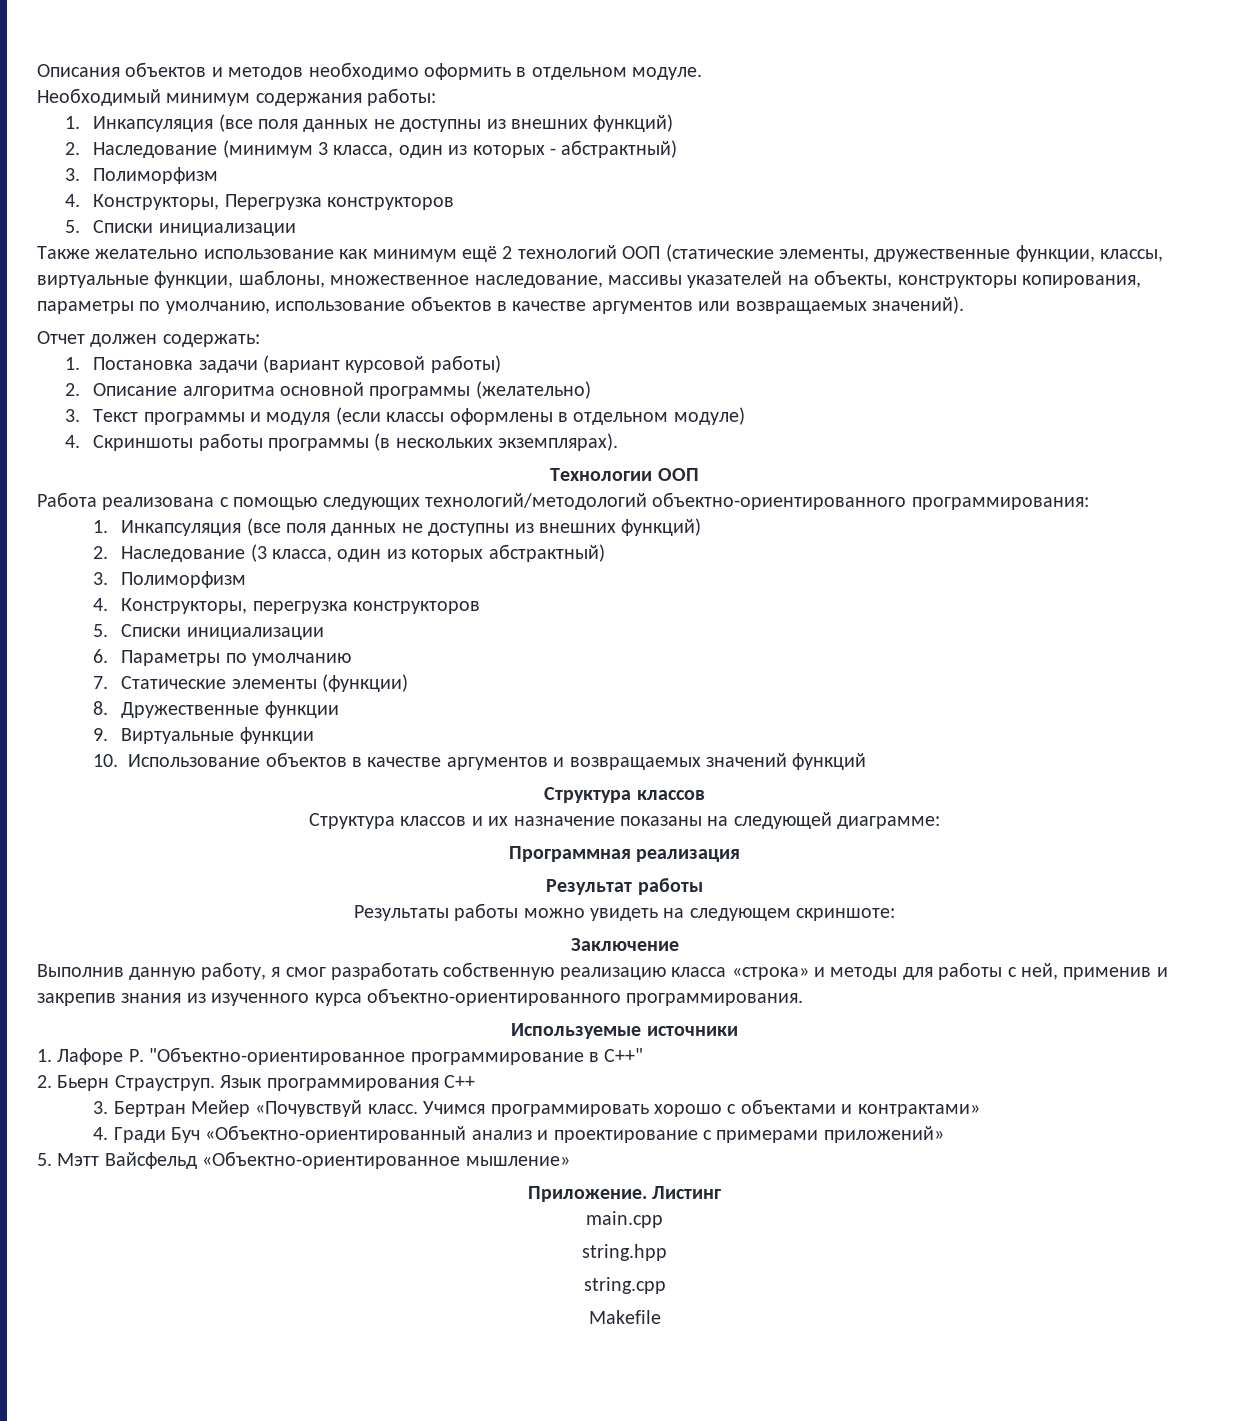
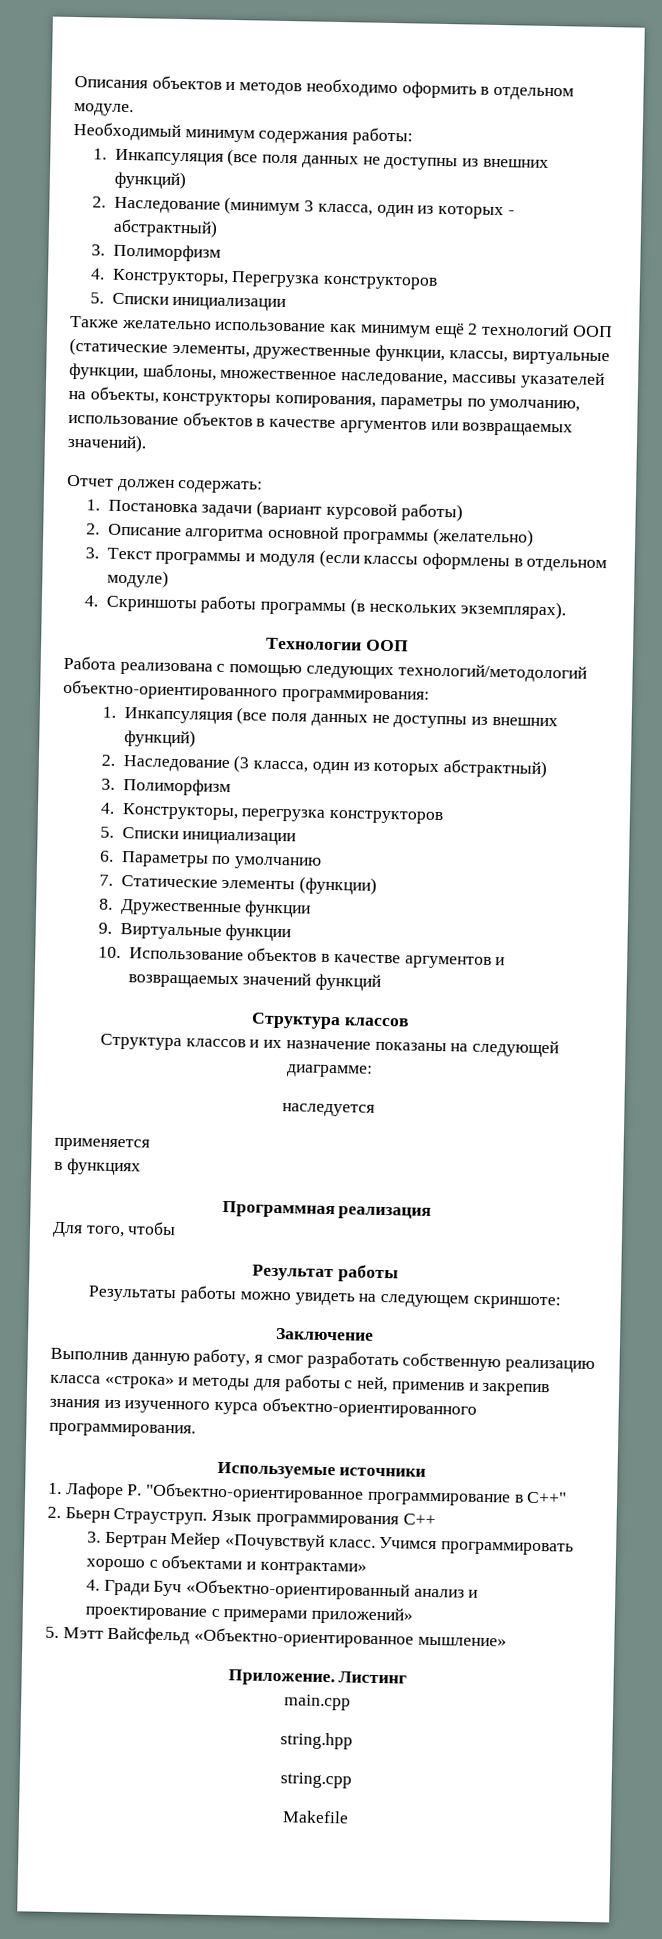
(941, 822) none -> [282,1103,375,1117] [54,1137,150,1152] [54,1158,141,1176] // наследуется // применяется // в функциях
(741, 855) none -> [52,1221,177,1238] // Для того, чтобы

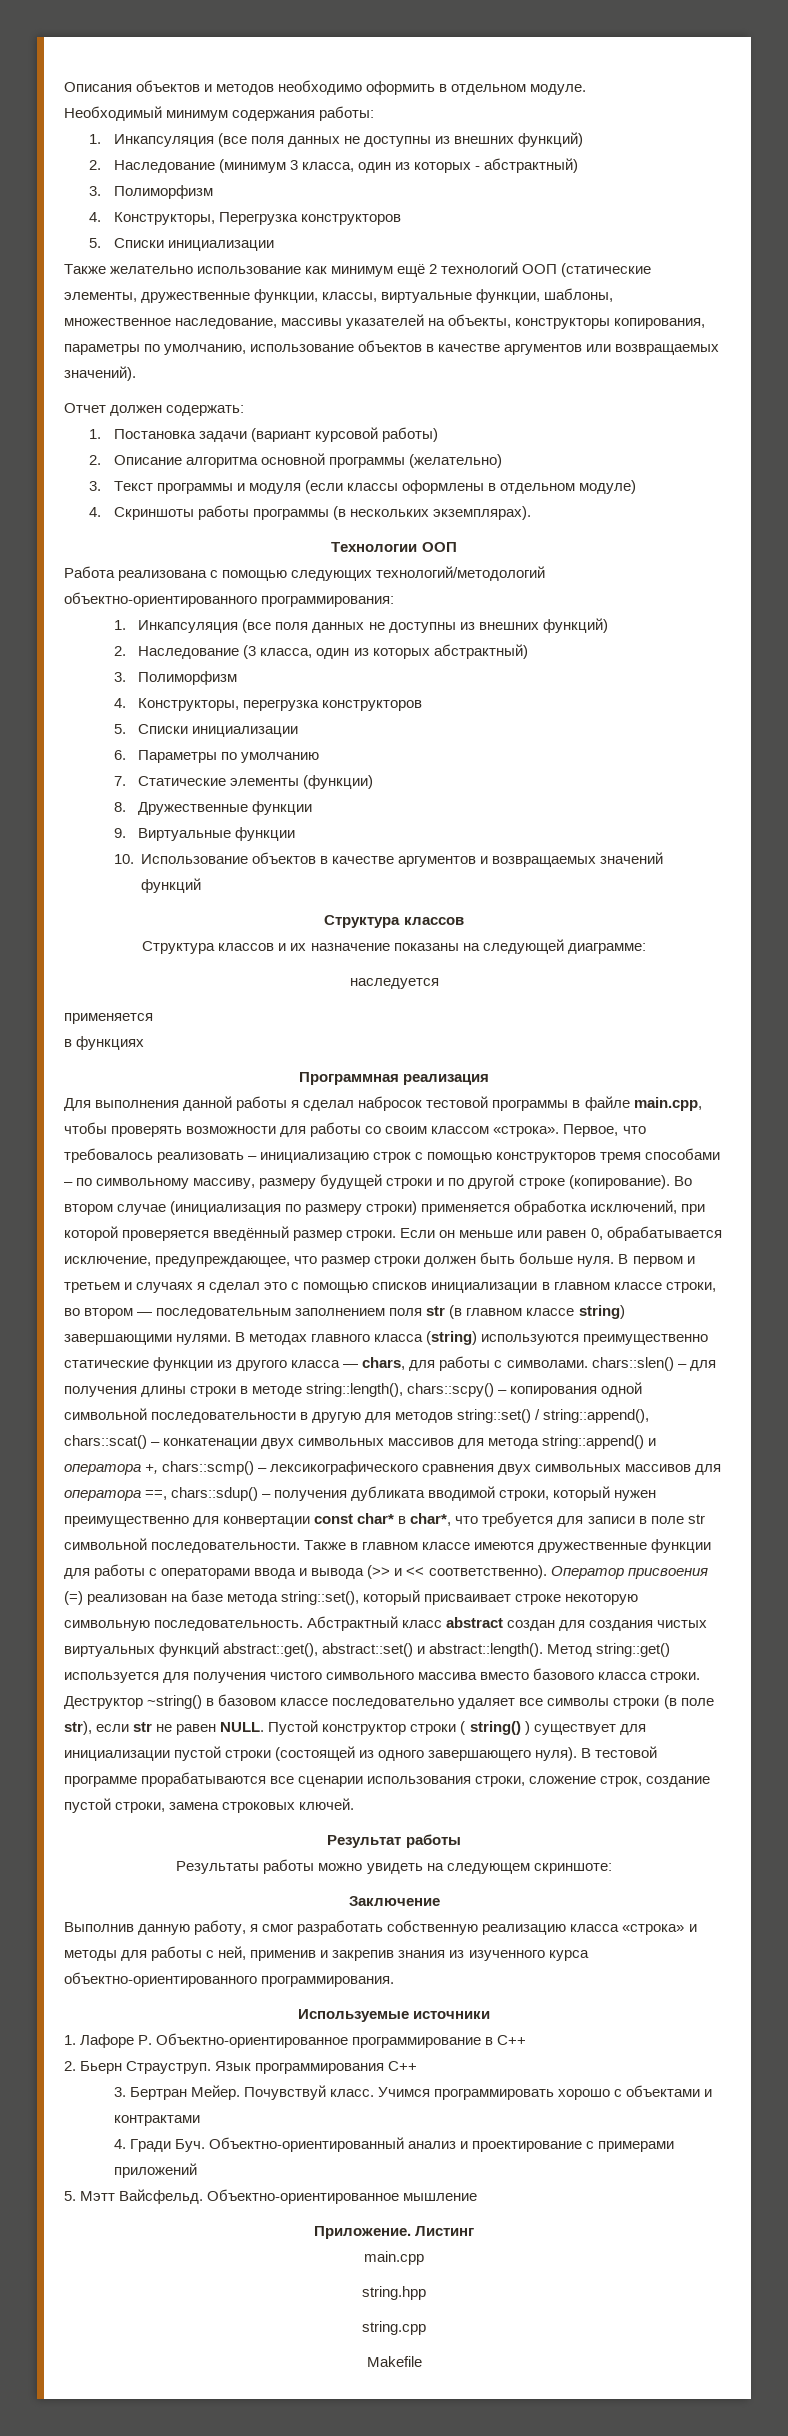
[85,1221,177,1238] того, чтобы -> [95,1096,702,1111] [64,1122,646,1137] [64,1148,721,1163] [64,1174,692,1189] [64,1200,706,1215] [64,1226,722,1241] [64,1252,695,1267] [64,1282,716,1293] [64,1305,625,1319] [64,1331,709,1345] [64,1356,716,1371] [64,1382,643,1397] [64,1408,650,1423] [64,1435,657,1449] [64,1461,722,1475] [64,1486,657,1501] [64,1512,705,1527] [64,1538,712,1553] [64,1564,708,1579] [64,1590,639,1605] [64,1616,708,1631] [64,1642,671,1657] [64,1668,701,1683] [64,1694,714,1709] [64,1720,646,1735] [64,1746,658,1761] [64,1772,711,1787] [64,1798,355,1813] выполнения данной работы я сделал набросок тестовой программы в файле main.cpp, чтобы проверять возможности для работы со своим классом «строка». Первое, что требовалось реализовать – инициализацию строк с помощью конструкторов тремя способами – по символьному массиву, размеру будущей строки и по другой строке (копирование). Во втором случае (инициализация по размеру строки) применяется обработка исключений, при которой проверяется введённый размер строки. Если он меньше или равен 0, обрабатывается исключение, предупреждающее, что размер строки должен быть больше нуля. В первом и третьем и случаях я сделал это с помощью списков инициализации в главном классе строки, во втором — последовательным заполнением поля str (в главном классе string) завершающими нулями. В методах главного класса (string) используются преимущественно статические функции из другого класса — chars, для работы с символами. chars::slen() – для получения длины строки в методе string::length(), chars::scpy() – копирования одной символьной последовательности в другую для методов string::set() / string::append(), chars::scat() – конкатенации двух символьных массивов для метода string::append() и оператора +, chars::scmp() – лексикографического сравнения двух символьных массивов для оператора ==, chars::sdup() – получения дубликата вводимой строки, который нужен преимущественно для конвертации const char* в char*, что требуется для записи в поле str символьной последовательности. Также в главном классе имеются дружественные функции для работы с операторами ввода и вывода (>> и << соответственно). Оператор присвоения (=) реализован на базе метода string::set(), который присваивает строке некоторую символьную последовательность. Абстрактный класс abstract создан для создания чистых виртуальных функций abstract::get(), abstract::set() и abstract::length(). Метод string::get() используется для получения чистого символьного массива вместо базового класса строки. Деструктор ~string() в базовом классе последовательно удаляет все символы строки (в поле str), если str не равен NULL. Пустой конструктор строки ( string() ) существует для инициализации пустой строки (состоящей из одного завершающего нуля). В тестовой программе прорабатываются все сценарии использования строки, сложение строк, создание пустой строки, замена строковых ключей.
[145,1482,365,1504] "Объектно-ориентированное -> [156,2033,349,2048] Объектно-ориентированное
[526,1491,568,1504] С++" -> [497,2035,527,2045] С++
[170,1532,326,1551] Мейер «Почувствуй -> [190,2085,326,2100] Мейер. Почувствуй
[259,1561,367,1576] контрактами» -> [113,2115,200,2126] контрактами
[153,1579,411,1601] Буч «Объектно-ориентированный -> [174,2137,404,2152] Буч. Объектно-ориентированный
[311,1606,414,1625] приложений» -> [113,2163,197,2178] приложений
[107,1626,507,1649] Вайсфельд «Объектно-ориентированное мышление» -> [119,2189,478,2204] Вайсфельд. Объектно-ориентированное мышление

